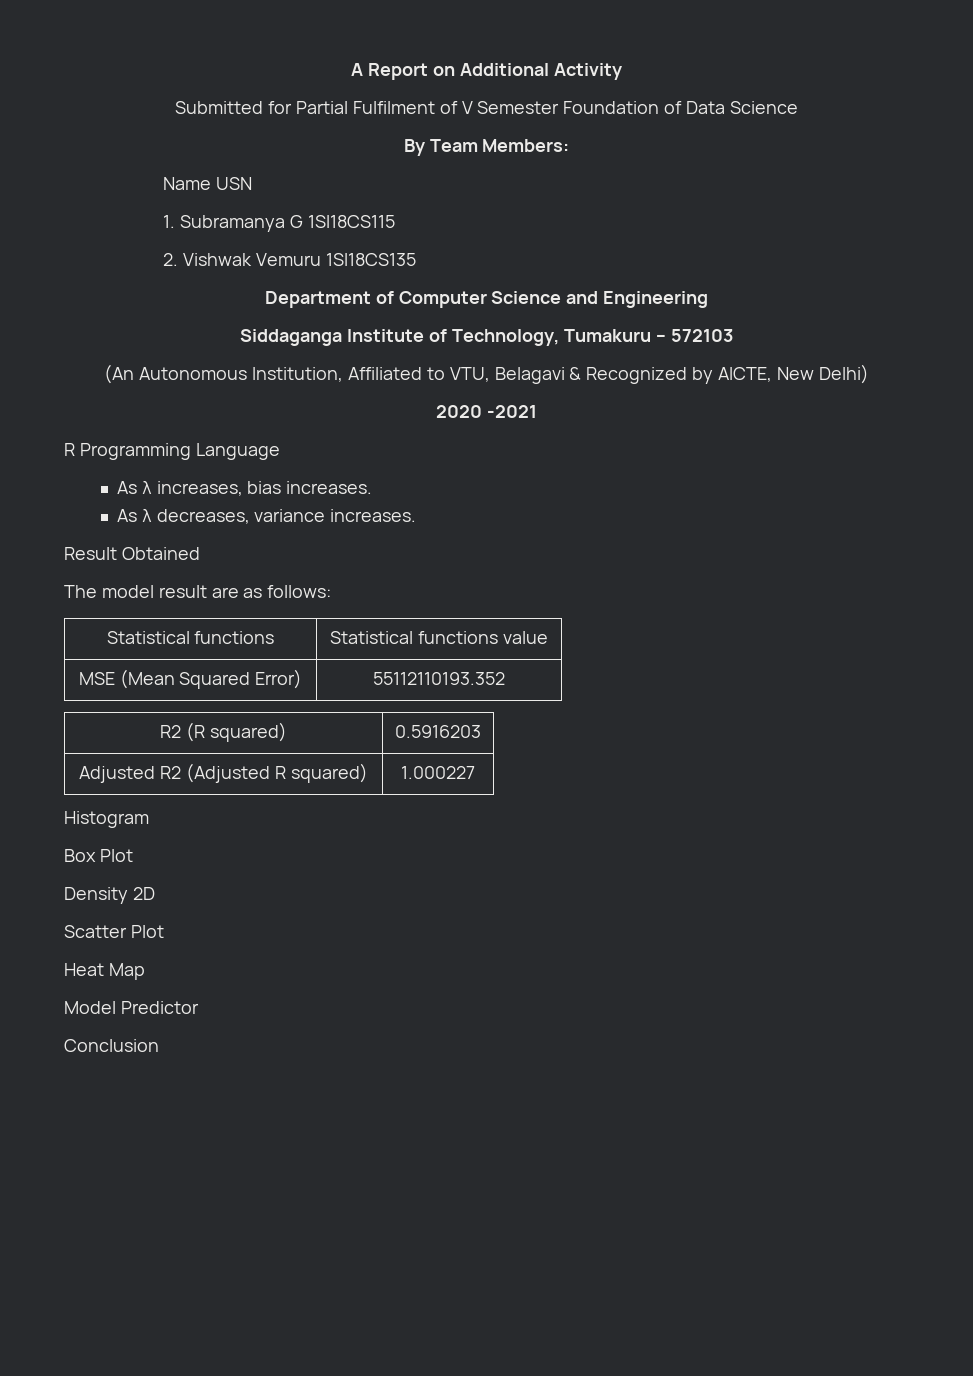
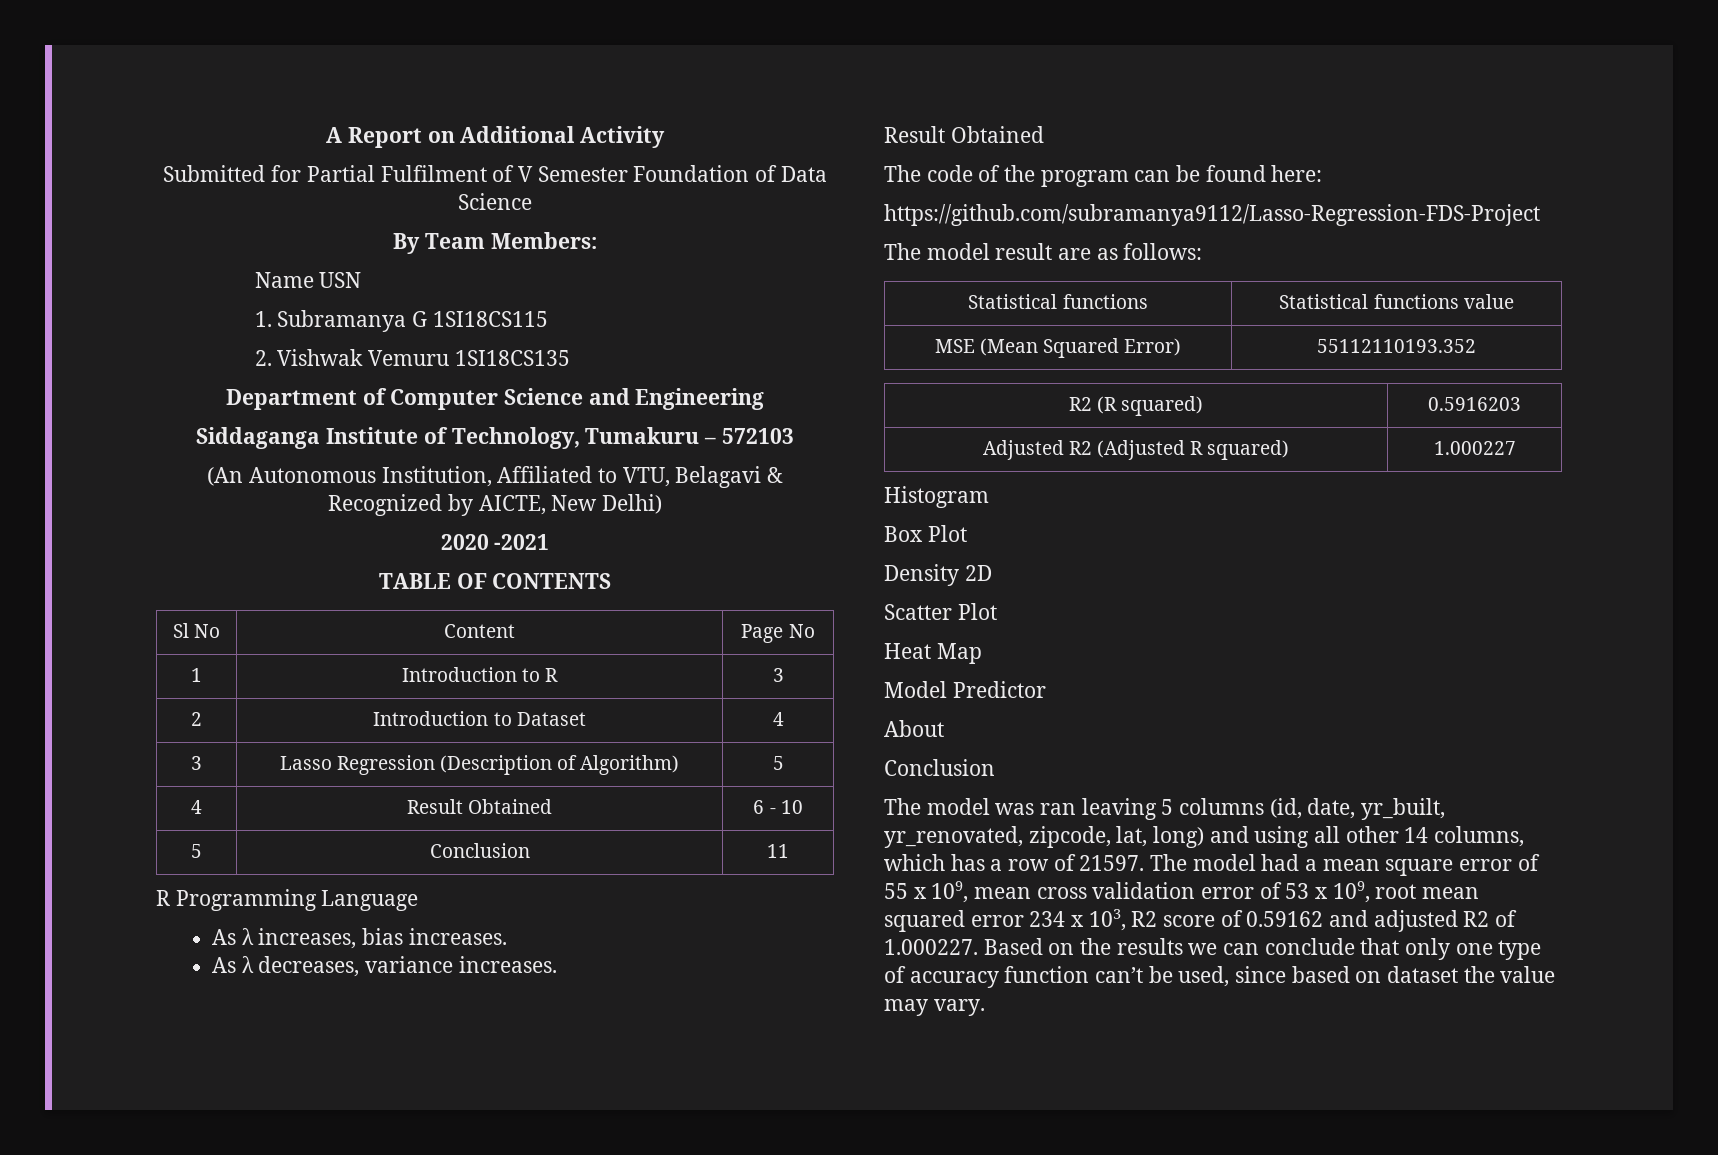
(537, 411) none -> [378,573,612,589] [172,623,221,638] [444,624,515,638] [741,624,815,643] [191,668,202,682] [401,667,559,682] [772,668,784,682] [191,712,202,726] [373,711,586,726] [772,712,784,726] [191,756,202,770] [279,755,680,775] [772,756,784,770] [191,800,202,814] [406,799,553,814] [753,800,803,814] [191,844,202,858] [429,843,530,858] [767,844,789,858] // TABLE OF CONTENTS // Sl No | Content | Page No // 1 | Introduction to R | 3 // 2 | Introduction to Dataset | 4 // 3 | Lasso Regression (Description of Algorithm) | 5 // 4 | Result Obtained | 6 - 10 // 5 | Conclusion | 11
(200, 553) none -> [884,165,1323,187] [884,204,1540,226] // The code of the program can be found here: // https://github.com/subramanya9112/Lasso-Regression-FDS-Project
[64,1039,159,1052] // Conclusion -> [884,720,944,737] [884,759,995,776] [884,798,1446,820] [884,826,1525,848] [884,854,1540,876] [884,881,1480,903] [884,909,1518,932] [884,938,1542,960] [884,966,1556,988] [884,999,985,1016] // About // Conclusion // The model was ran leaving 5 columns (id, date, yr_built, yr_renovated, zipcode, lat, long) and using all other 14 columns, which has a row of 21597. The model had a mean square error of 55 x 109, mean cross validation error of 53 x 109, root mean squared error 234 x 103, R2 score of 0.59162 and adjusted R2 of 1.000227. Based on the results we can conclude that only one type of accuracy function can’t be used, since based on dataset the value may vary.

